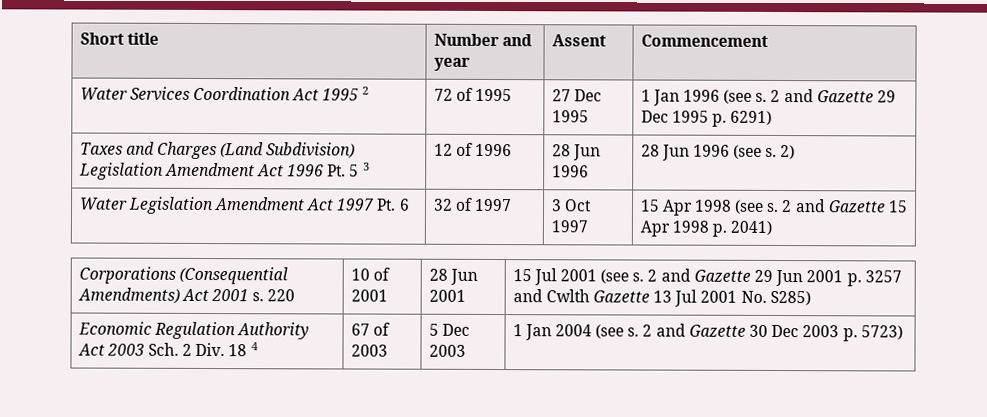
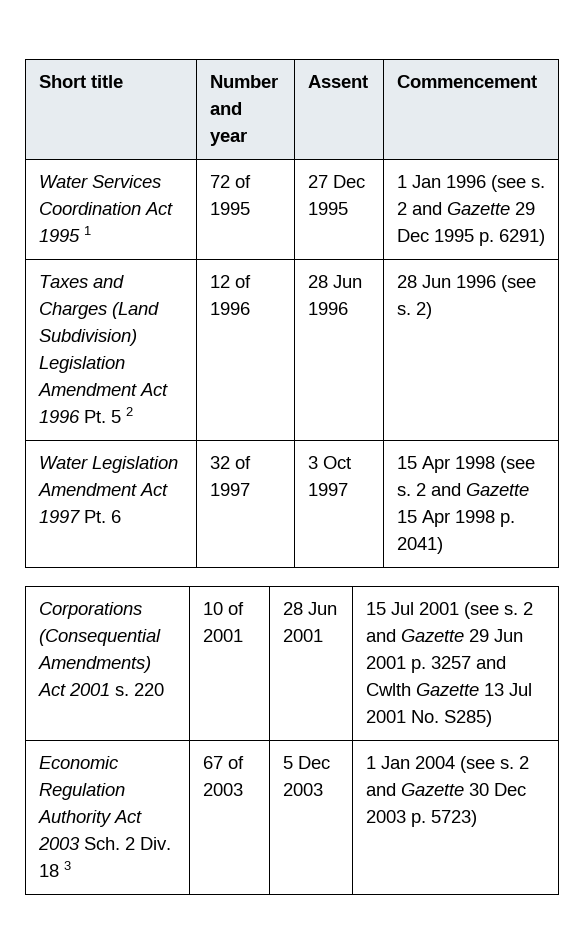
[362,86,370,95] 2 -> [83,226,91,235] 1
[362,162,370,171] 3 -> [125,407,133,416] 2
[250,342,258,351] 4 -> [63,861,71,870] 3

